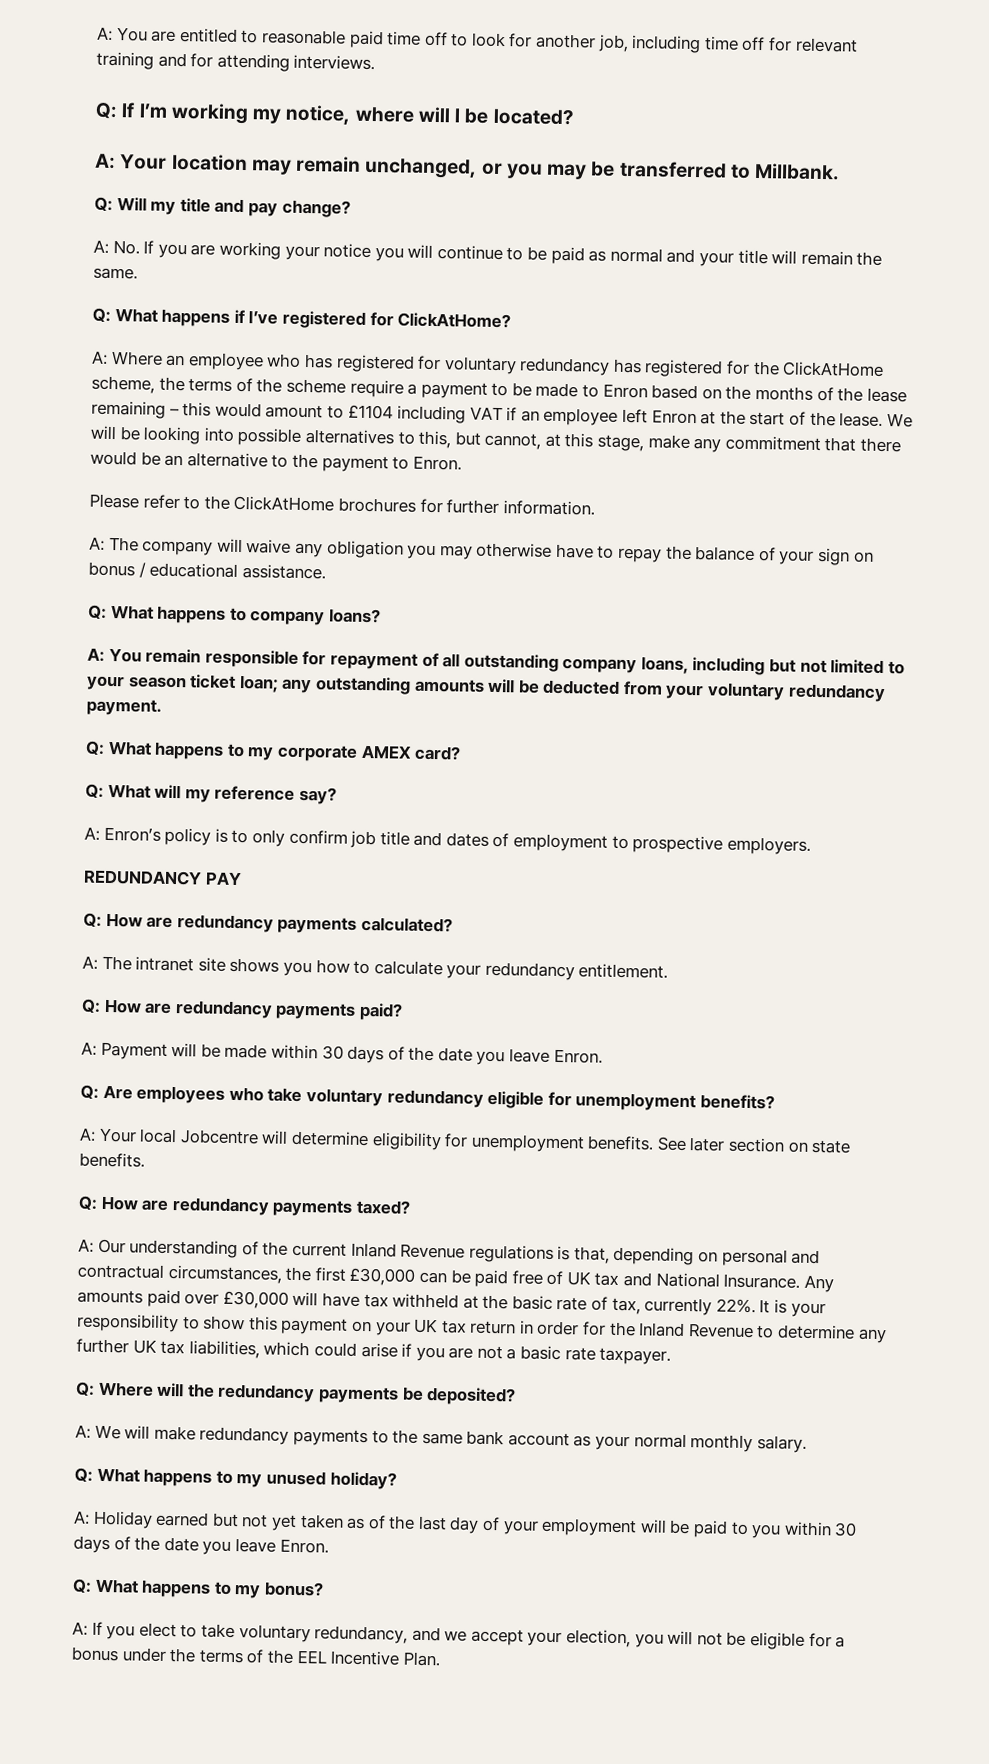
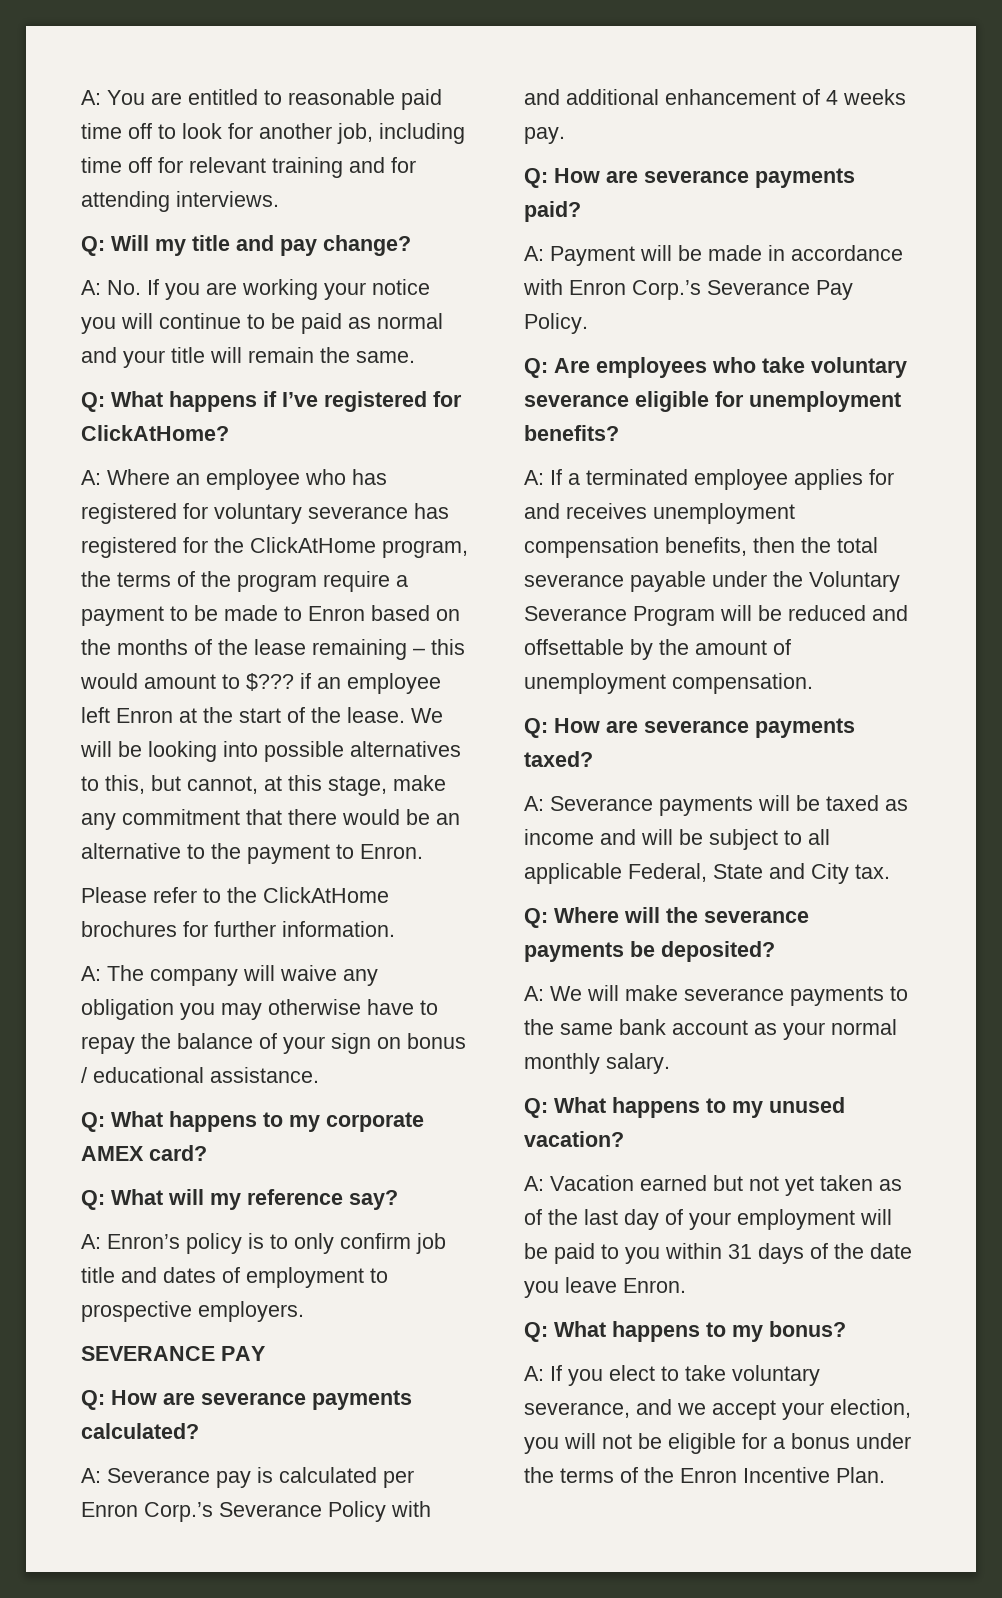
[95,102,574,126] [95,153,841,181] // Q: If I’m working my notice, where will I be located? // A: Your location may remain unchanged, or you may be transferred to Millbank. -> (279, 199) none
[519,357,611,376] redundancy -> [308,506,408,519] severance
[91,375,346,394] scheme, the terms of the scheme -> [382,540,468,558] [81,571,317,592] program, the terms of the program
[347,404,503,424] £1104 including VAT -> [246,673,294,691] $???
[88,604,381,626] [87,647,905,676] [86,674,886,703] [86,698,162,716] // Q: What happens to company loans? // A: You remain responsible for repayment of all outstanding company loans, including but not limited to your season ticket loan; any outstanding amounts will be deducted from your voluntary redundancy payment. -> (319, 1075) none
[83,869,202,886] REDUNDANCY -> [81,1346,215,1361] SEVERANCE
[176,914,274,933] redundancy -> [201,1392,306,1405] severance
[101,955,669,981] [81,998,273,1019] The intranet site shows you how to calculate your redundancy entitlement. // Q: How are redundancy -> [107,1467,414,1488] [81,1501,431,1522] [524,89,906,105] [524,127,565,144] [524,168,749,188] Severance pay is calculated per Enron Corp.’s Severance Policy with and additional enhancement of 4 weeks pay. // Q: How are severance
[270,1044,603,1066] within 30 days of the date you leave Enron. -> [768,245,903,261] [523,279,853,300] [524,313,588,334] in accordance with Enron Corp.’s Severance Pay Policy.
[386,1089,484,1108] redundancy -> [524,394,629,407] severance
[98,1127,852,1154] [79,1152,145,1168] [78,1195,270,1216] Your local Jobcentre will determine eligibility for unemployment benefits. See later section on state benefits. // Q: How are redundancy -> [550,469,894,490] [524,503,795,524] [524,537,878,558] [524,571,900,592] [524,605,908,626] [524,639,791,660] [524,673,813,694] [524,718,749,738] If a terminated employee applies for and receives unemployment compensation benefits, then the total severance payable under the Voluntary Severance Program will be reduced and offsettable by the amount of unemployment compensation. // Q: How are severance
[97,1238,821,1267] [77,1263,834,1293] [77,1289,826,1318] [76,1313,887,1344] [76,1338,672,1365] Our understanding of the current Inland Revenue regulations is that, depending on personal and contractual circumstances, the first £30,000 can be paid free of UK tax and National Insurance. Any amounts paid over £30,000 will have tax withheld at the basic rate of tax, currently 22%. It is your responsibility to show this payment on your UK tax return in order for the Inland Revenue to determine any further UK tax liabilities, which could arise if you are not a basic rate taxpayer. -> [550,795,908,816] [524,829,830,850] [524,863,890,884] Severance payments will be taxed as income and will be subject to all applicable Federal, State and City tax.
[217,1383,316,1403] redundancy -> [704,910,809,923] severance
[199,1426,290,1445] redundancy -> [684,988,784,1001] severance
[329,1471,397,1490] [73,1510,153,1529] holiday? // A: Holiday -> [524,1131,624,1147] [524,1175,634,1191] vacation? // A: Vacation
[834,1522,858,1537] 30 -> [728,1244,752,1259] 31
[314,1625,409,1644] redundancy, -> [524,1402,630,1418] severance,
[296,1650,328,1664] EEL -> [680,1468,737,1483] Enron

